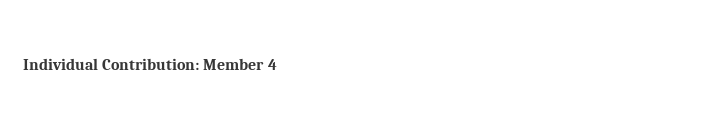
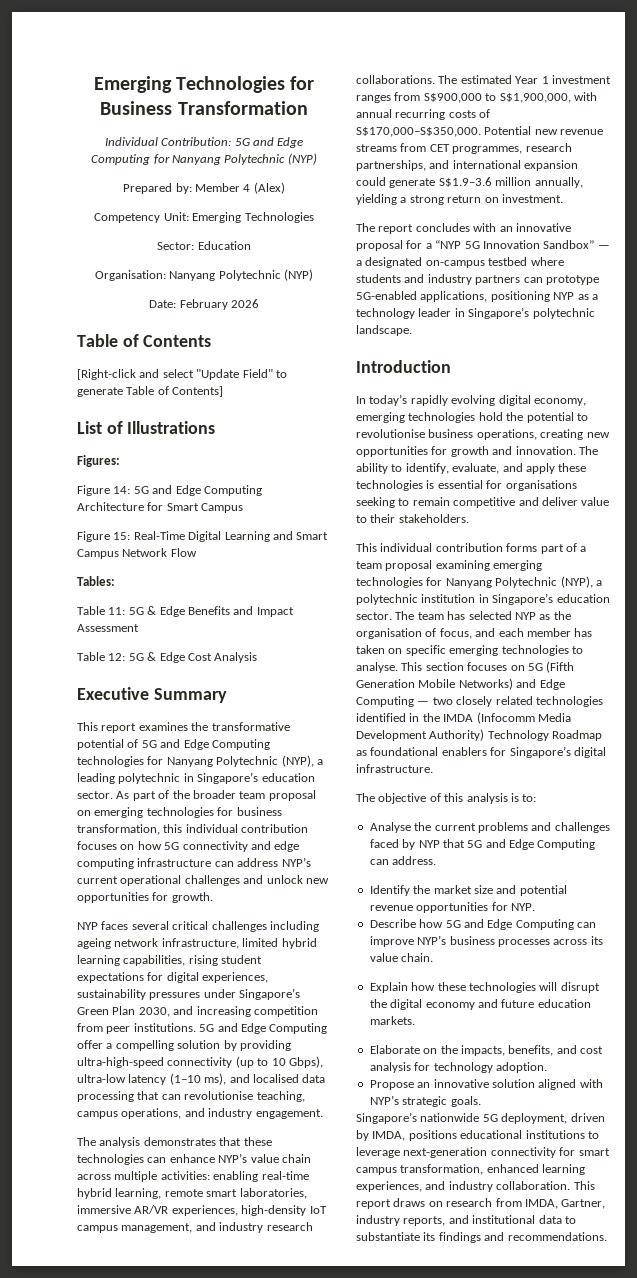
[23,58,277,70] Individual Contribution: Member 4 -> [93,76,315,93] [100,101,308,115] [104,137,304,148] [91,153,317,165] [123,182,285,194] [94,212,314,223] [157,241,251,250] [94,269,314,281] [149,299,259,310] [77,334,212,347] [77,369,287,380] [77,386,224,397] [77,421,216,434] [77,455,120,467] [77,485,262,496] [77,502,244,513] [77,531,329,542] [77,548,197,559] [77,576,115,586] [77,606,294,617] [77,624,139,632] [77,652,258,663] [77,687,227,703] [77,722,290,733] [77,739,270,750] [77,755,323,767] [77,772,315,784] [77,790,316,801] [77,807,282,818] [77,824,309,835] [77,841,300,852] [77,857,311,869] [77,875,329,886] [77,892,213,903] [77,921,319,932] [77,938,317,949] [77,955,263,966] [77,972,269,983] [77,988,301,1000] [77,1006,318,1017] [77,1023,328,1034] [77,1040,291,1051] [77,1056,323,1068] [77,1073,326,1085] [77,1091,305,1102] [77,1108,323,1119] [77,1137,272,1148] [77,1153,311,1165] [77,1171,309,1182] [77,1188,307,1199] [77,1205,327,1216] [77,1222,313,1233] [356,75,611,84] [356,92,597,103] [356,109,491,120] [356,126,604,137] [356,143,572,154] [356,160,579,171] [356,177,583,188] [356,194,563,205] [356,223,571,234] [356,240,610,251] [356,257,564,268] [356,274,599,285] [356,291,598,302] [356,307,595,319] [356,325,412,336] [356,360,451,373] [356,394,586,406] [356,412,588,423] [356,429,610,440] [356,446,598,457] [356,463,587,474] [356,480,577,491] [356,497,610,508] [356,514,469,523] [356,543,587,554] [356,560,543,571] [356,576,602,588] [356,593,610,605] [356,611,571,620] [356,628,593,639] [356,645,583,656] [356,661,575,673] [356,678,565,690] [356,696,603,707] [356,712,571,724] [356,729,603,741] [356,746,606,758] [356,764,433,773] [356,793,537,804] [369,822,610,833] [369,839,596,850] [369,856,437,865] [369,885,567,896] [369,902,535,913] [369,919,596,930] [369,935,603,947] [369,953,434,962] [369,982,600,993] [369,999,591,1010] [369,1016,415,1025] [369,1045,603,1056] [369,1062,547,1073] [369,1079,603,1090] [369,1095,481,1107] [356,1112,605,1124] [356,1130,599,1141] [356,1147,610,1158] [356,1164,586,1175] [356,1181,595,1192] [356,1198,606,1209] [356,1215,576,1226] [356,1232,607,1243] Emerging Technologies for Business Transformation // Individual Contribution: 5G and Edge Computing for Nanyang Polytechnic (NYP) // Prepared by: Member 4 (Alex) // Competency Unit: Emerging Technologies // Sector: Education // Organisation: Nanyang Polytechnic (NYP) // Date: February 2026 // Table of Contents // [Right-click and select "Update Field" to generate Table of Contents] // List of Illustrations // Figures: // Figure 14: 5G and Edge Computing Architecture for Smart Campus // Figure 15: Real-Time Digital Learning and Smart Campus Network Flow // Tables: // Table 11: 5G & Edge Benefits and Impact Assessment // Table 12: 5G & Edge Cost Analysis // Executive Summary // This report examines the transformative potential of 5G and Edge Computing technologies for Nanyang Polytechnic (NYP), a leading polytechnic in Singapore’s education sector. As part of the broader team proposal on emerging technologies for business transformation, this individual contribution focuses on how 5G connectivity and edge computing infrastructure can address NYP’s current operational challenges and unlock new opportunities for growth. // NYP faces several critical challenges including ageing network infrastructure, limited hybrid learning capabilities, rising student expectations for digital experiences, sustainability pressures under Singapore’s Green Plan 2030, and increasing competition from peer institutions. 5G and Edge Computing offer a compelling solution by providing ultra-high-speed connectivity (up to 10 Gbps), ultra-low latency (1–10 ms), and localised data processing that can revolutionise teaching, campus operations, and industry engagement. // The analysis demonstrates that these technologies can enhance NYP’s value chain across multiple activities: enabling real-time hybrid learning, remote smart laboratories, immersive AR/VR experiences, high-density IoT campus management, and industry research collaborations. The estimated Year 1 investment ranges from S$900,000 to S$1,900,000, with annual recurring costs of S$170,000–S$350,000. Potential new revenue streams from CET programmes, research partnerships, and international expansion could generate S$1.9–3.6 million annually, yielding a strong return on investment. // The report concludes with an innovative proposal for a “NYP 5G Innovation Sandbox” — a designated on-campus testbed where students and industry partners can prototype 5G-enabled applications, positioning NYP as a technology leader in Singapore’s polytechnic landscape. // Introduction // In today’s rapidly evolving digital economy, emerging technologies hold the potential to revolutionise business operations, creating new opportunities for growth and innovation. The ability to identify, evaluate, and apply these technologies is essential for organisations seeking to remain competitive and deliver value to their stakeholders. // This individual contribution forms part of a team proposal examining emerging technologies for Nanyang Polytechnic (NYP), a polytechnic institution in Singapore’s education sector. The team has selected NYP as the organisation of focus, and each member has taken on specific emerging technologies to analyse. This section focuses on 5G (Fifth Generation Mobile Networks) and Edge Computing — two closely related technologies identified in the IMDA (Infocomm Media Development Authority) Technology Roadmap as foundational enablers for Singapore’s digital infrastructure. // The objective of this analysis is to: // Analyse the current problems and challenges faced by NYP that 5G and Edge Computing can address. // Identify the market size and potential revenue opportunities for NYP. // Describe how 5G and Edge Computing can improve NYP’s business processes across its value chain. // Explain how these technologies will disrupt the digital economy and future education markets. // Elaborate on the impacts, benefits, and cost analysis for technology adoption. // Propose an innovative solution aligned with NYP’s strategic goals. // Singapore’s nationwide 5G deployment, driven by IMDA, positions educational institutions to leverage next-generation connectivity for smart campus transformation, enhanced learning experiences, and industry collaboration. This report draws on research from IMDA, Gartner, industry reports, and institutional data to substantiate its findings and recommendations.

